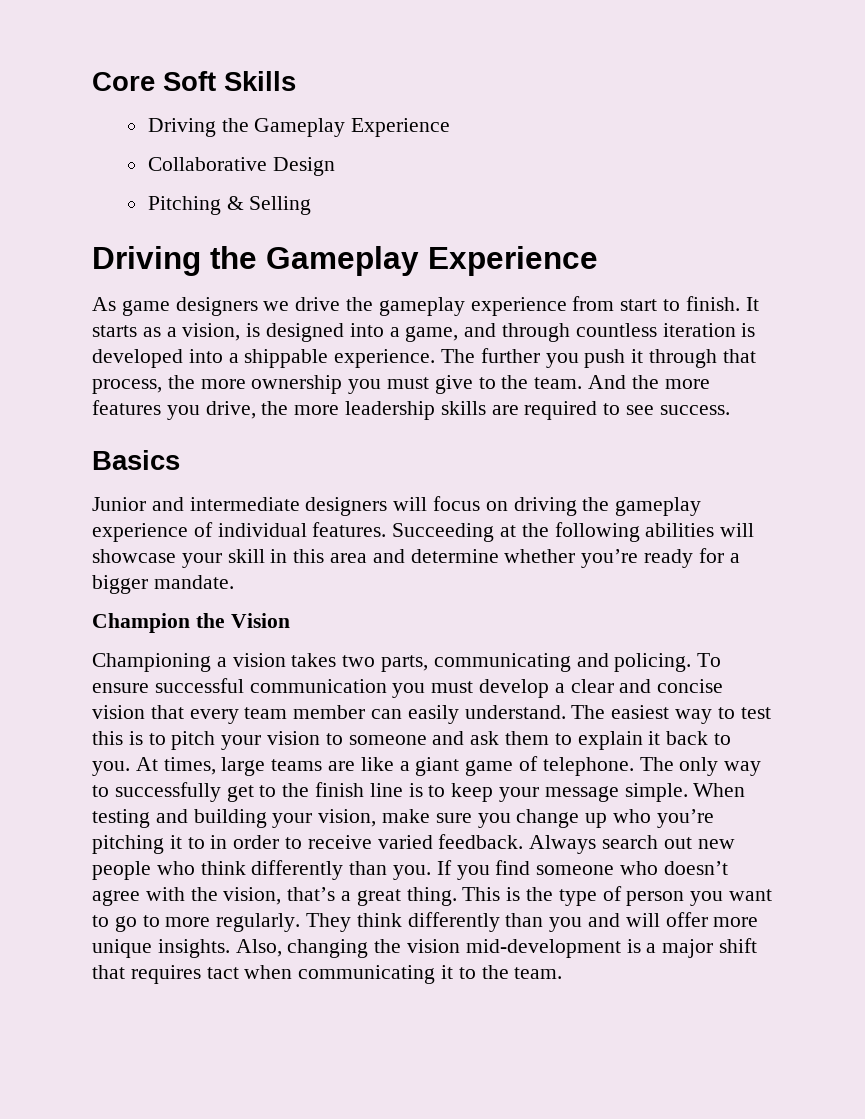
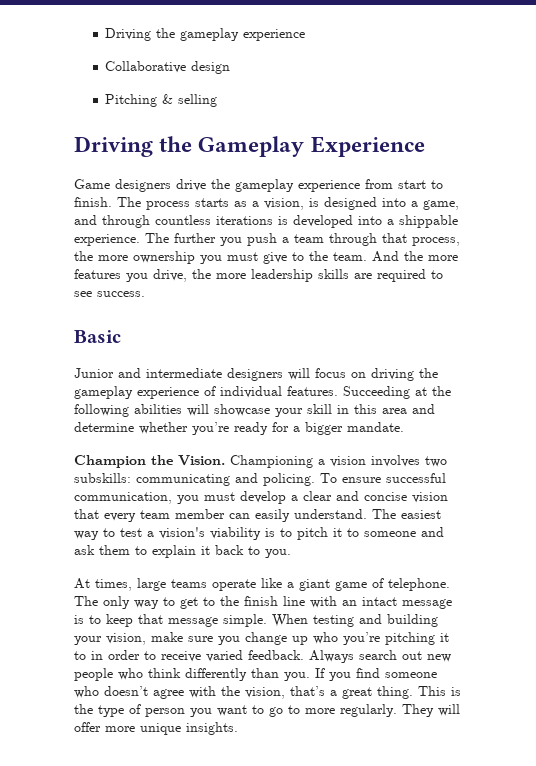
[92,71,296,91] [147,118,451,137] [147,157,335,176] [147,196,312,215] [92,246,598,276] [92,297,290,316] Core Soft Skills // Driving the Gameplay Experience // Collaborative Design // Pitching & Selling // Driving the Gameplay Experience // As game designers we -> [105,28,306,41] [105,61,231,74] [105,94,218,107] [74,136,425,157] [74,179,171,192] Driving the gameplay experience // Collaborative design // Pitching & selling // Driving the Gameplay Experience // Game designers
[745,297,759,311] It -> [117,197,190,210] The process
[662,323,736,337] iteration -> [216,216,273,225] iterations
[631,349,644,363] it -> [282,234,324,243] a team
[92,450,180,470] Basics -> [74,330,121,343] Basic
[230,613,290,628] Vision // -> [178,455,225,466] Vision.
[291,653,429,672] takes two parts, -> [371,455,447,467] [74,473,131,483] involves two subskills:
[249,679,387,693] communication -> [74,492,172,504] communication,
[92,731,123,745] this -> [147,527,261,540] a vision's viability
[221,731,321,750] your vision -> [333,528,342,537] it
(130, 768) none -> (291, 553) //
[328,761,356,771] are -> [212,579,256,591] operate
[114,782,221,802] successfully -> (175, 601) none
(403, 790) none -> [310,596,452,609] with an intact message
[499,787,540,802] your -> [138,614,163,624] that
[356,912,621,932] think differently than you and -> (434, 710) none
[235,938,758,958] [92,965,563,984] Also, changing the vision mid-development is a major shift that requires tact when communicating it to the team. -> (238, 728) none

